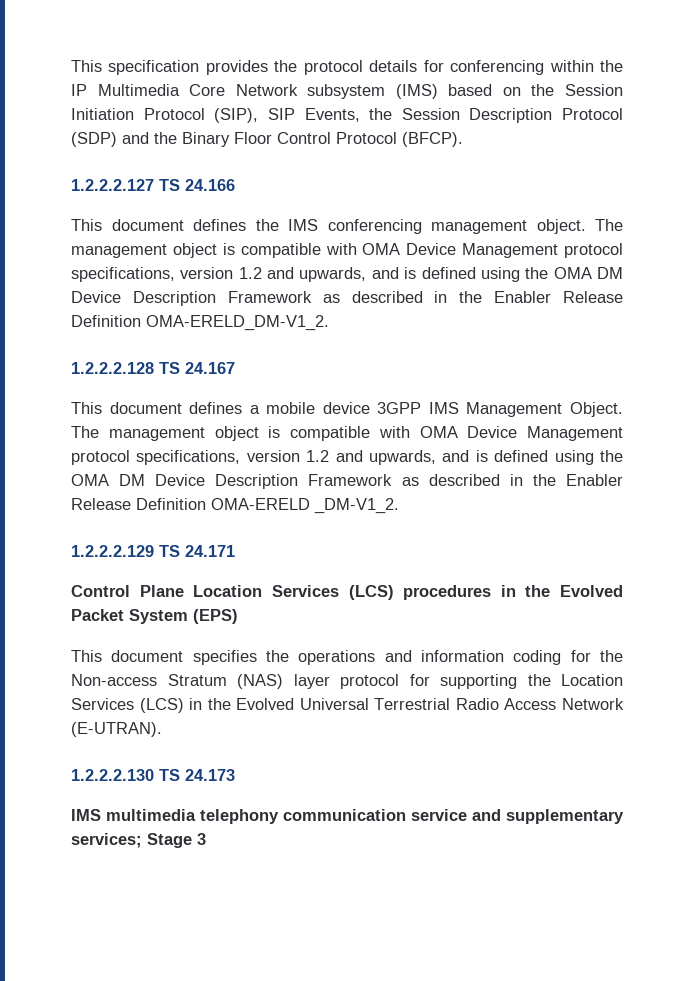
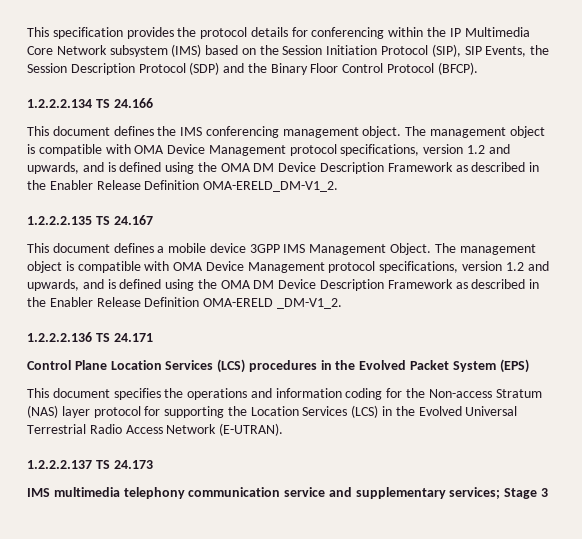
[71,179,154,191] 1.2.2.2.127 -> [27,99,92,108] 1.2.2.2.134
[71,362,154,374] 1.2.2.2.128 -> [27,216,92,225] 1.2.2.2.135
[71,545,154,557] 1.2.2.2.129 -> [27,332,92,342] 1.2.2.2.136
[71,769,154,781] 1.2.2.2.130 -> [27,460,92,469] 1.2.2.2.137

